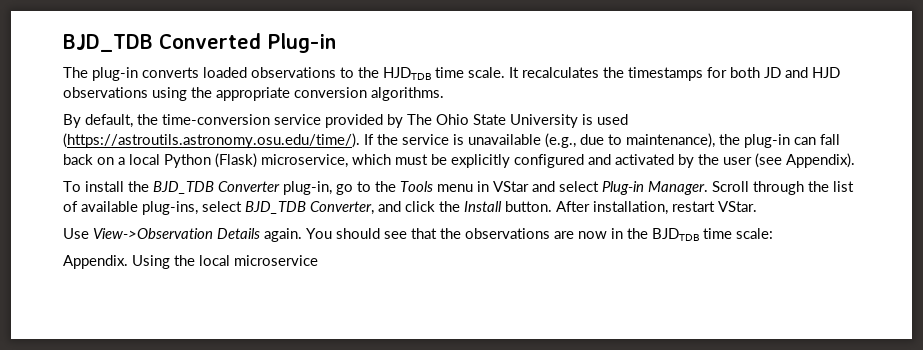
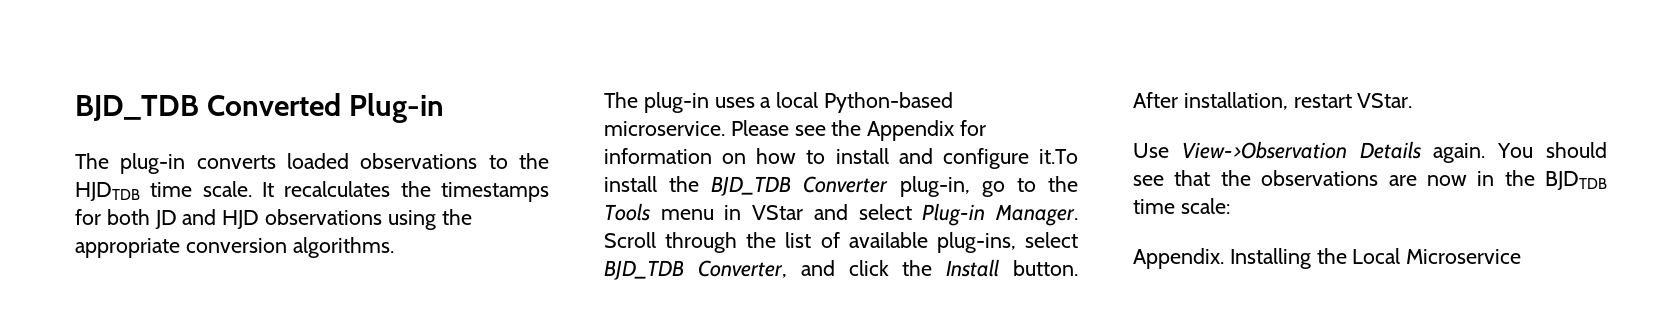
[63,114,628,128] [63,133,840,148] [63,153,855,168] [63,181,81,192] By default, the time-conversion service provided by The Ohio State University is used (https://astroutils.astronomy.osu.edu/time/). If the service is unavailable (e.g., due to maintenance), the plug-in can fall back on a local Python (Flask) microservice, which must be explicitly configured and activated by the user (see Appendix). // To -> [604,92,954,113] [604,120,987,141] [604,148,1079,169] The plug-in uses a local Python-based microservice. Please see the Appendix for information on how to install and configure it.To
[132,255,318,269] Using the local microservice -> [1229,248,1522,269] Installing the Local Microservice

